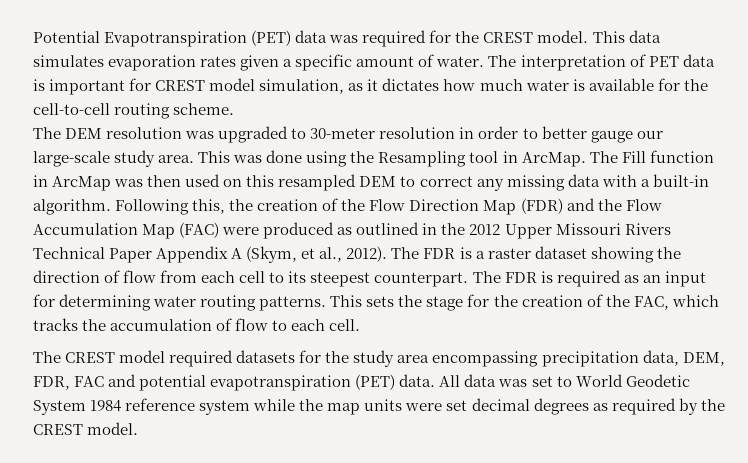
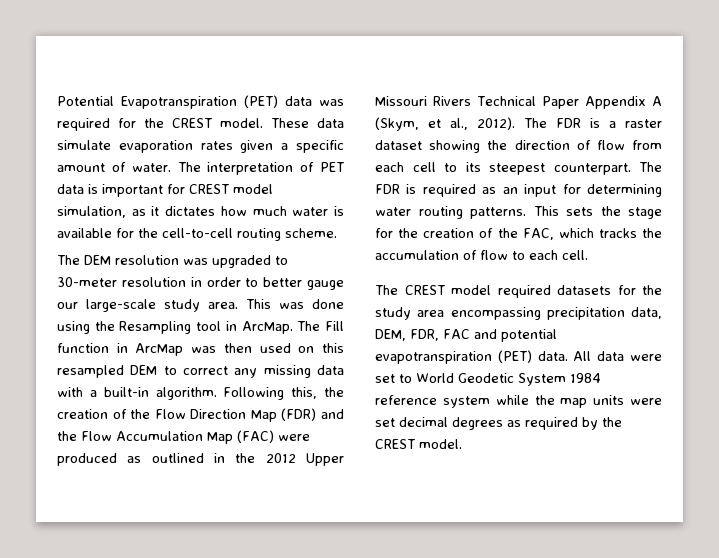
[592,30,661,43] [33,55,104,67] This data simulates -> [271,118,344,128] [57,140,111,150] These data simulate
[498,379,528,387] was -> [630,354,662,361] were

